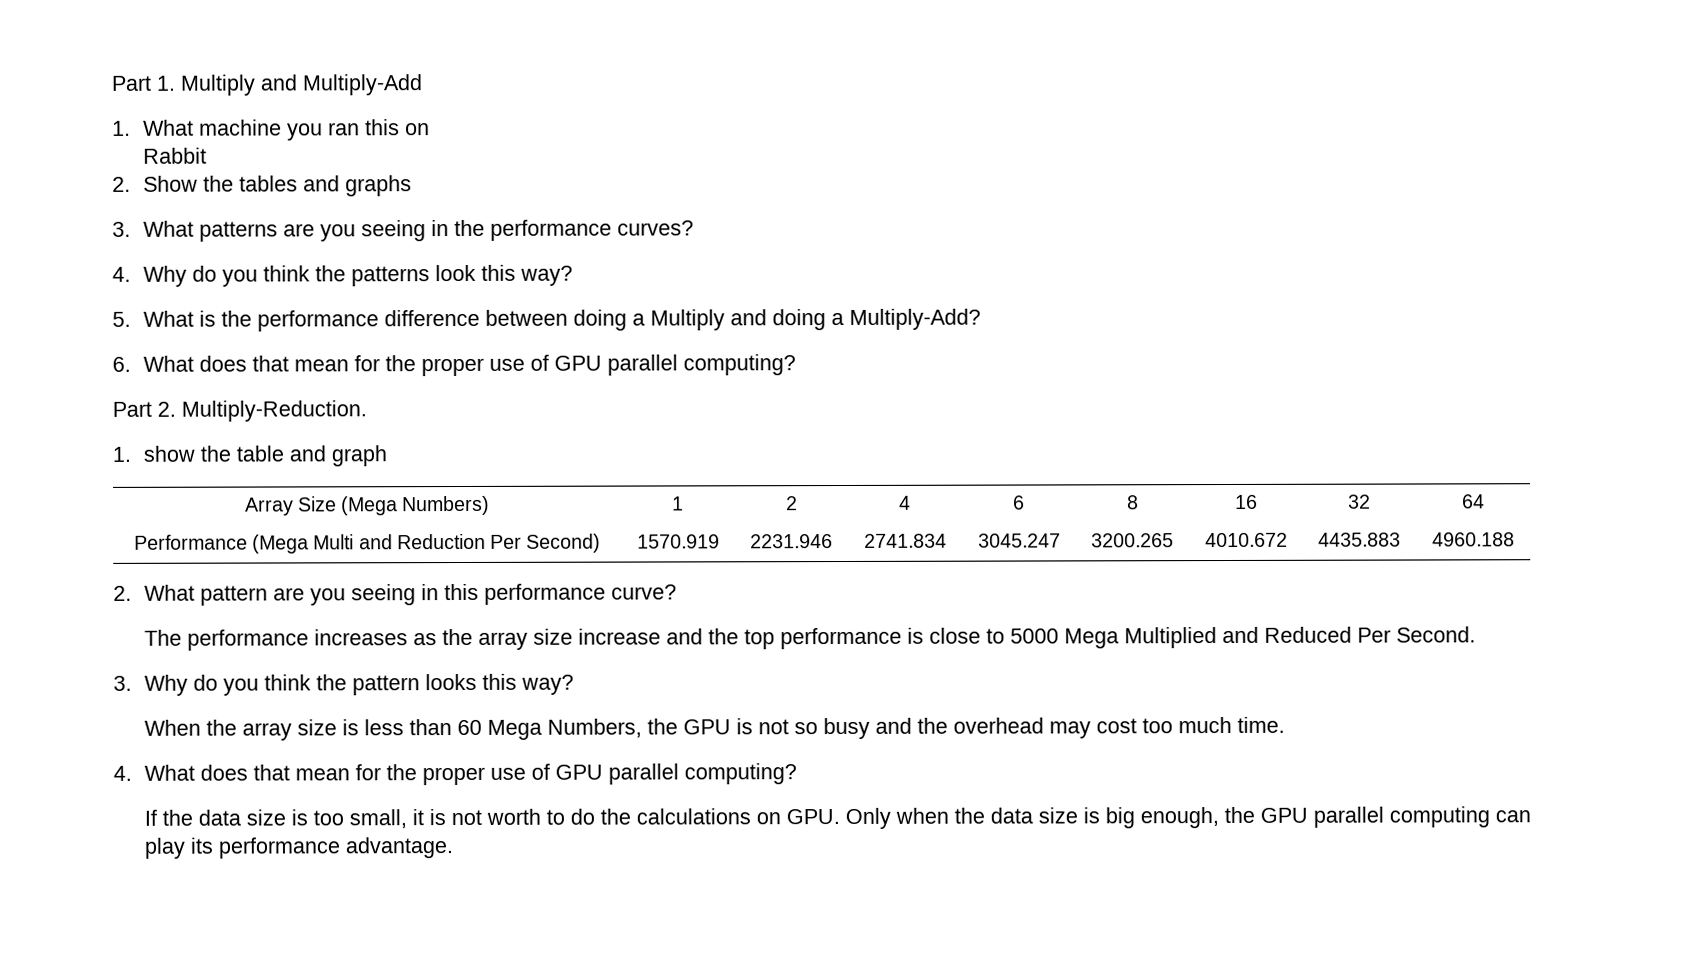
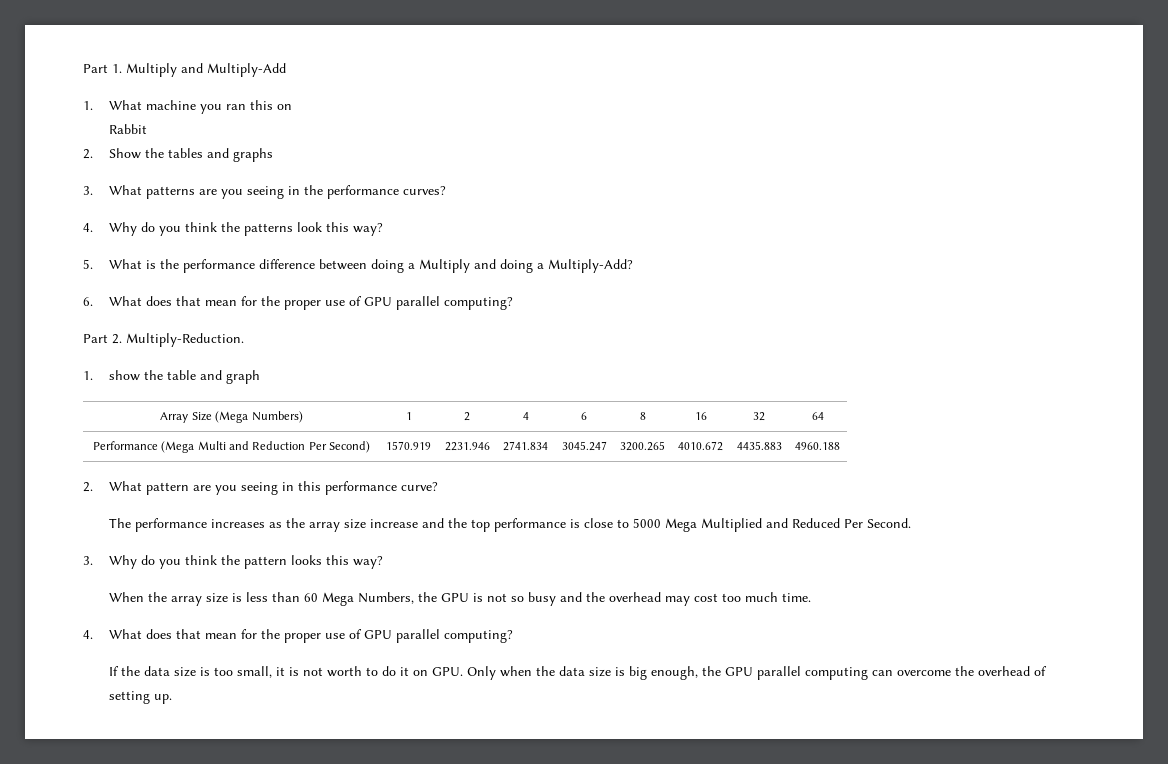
[600,808,752,825] the calculations -> [399,667,409,676] it
[144,837,454,859] play its performance advantage. -> [896,666,1047,676] [108,691,172,704] overcome the overhead of setting up.

